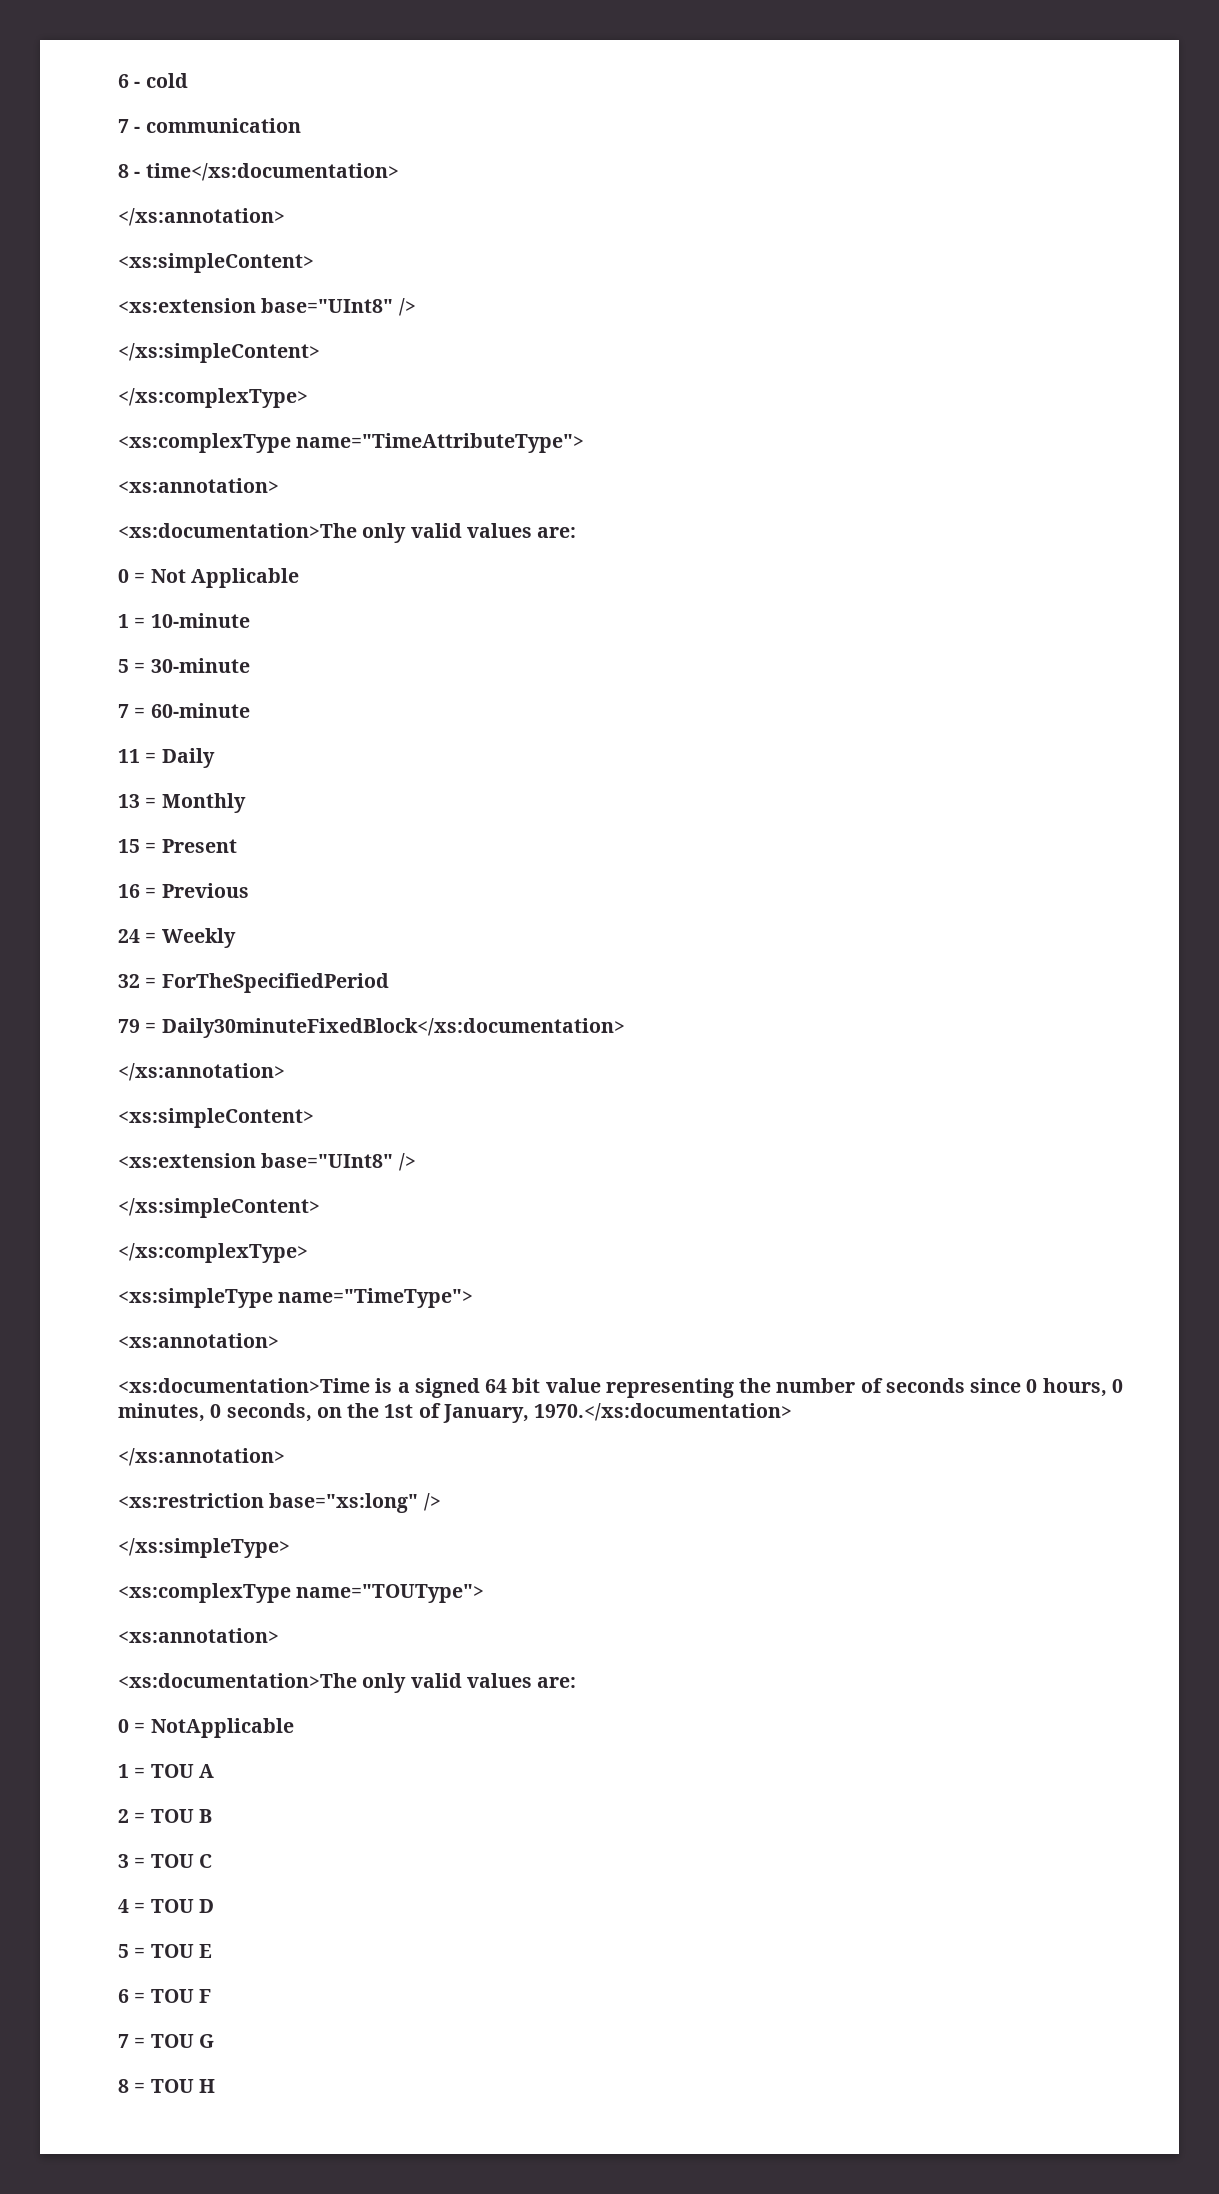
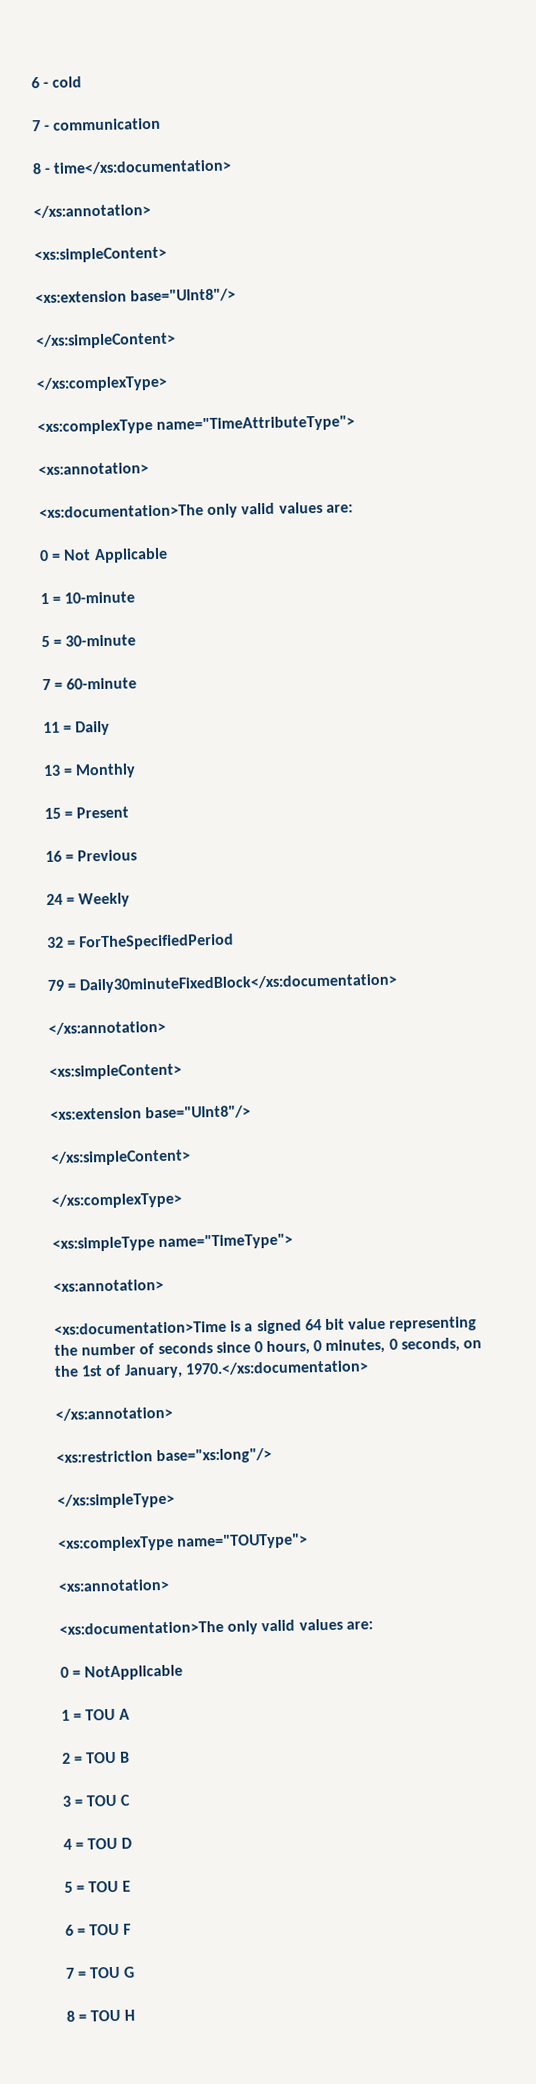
[261,298,416,316] base="UInt8" /> -> [130,288,237,303] base="UInt8"/>
[261,1153,416,1171] base="UInt8" /> -> [145,1105,252,1120] base="UInt8"/>
[269,1493,441,1513] base="xs:long" /> -> [156,1447,273,1465] base="xs:long"/>

